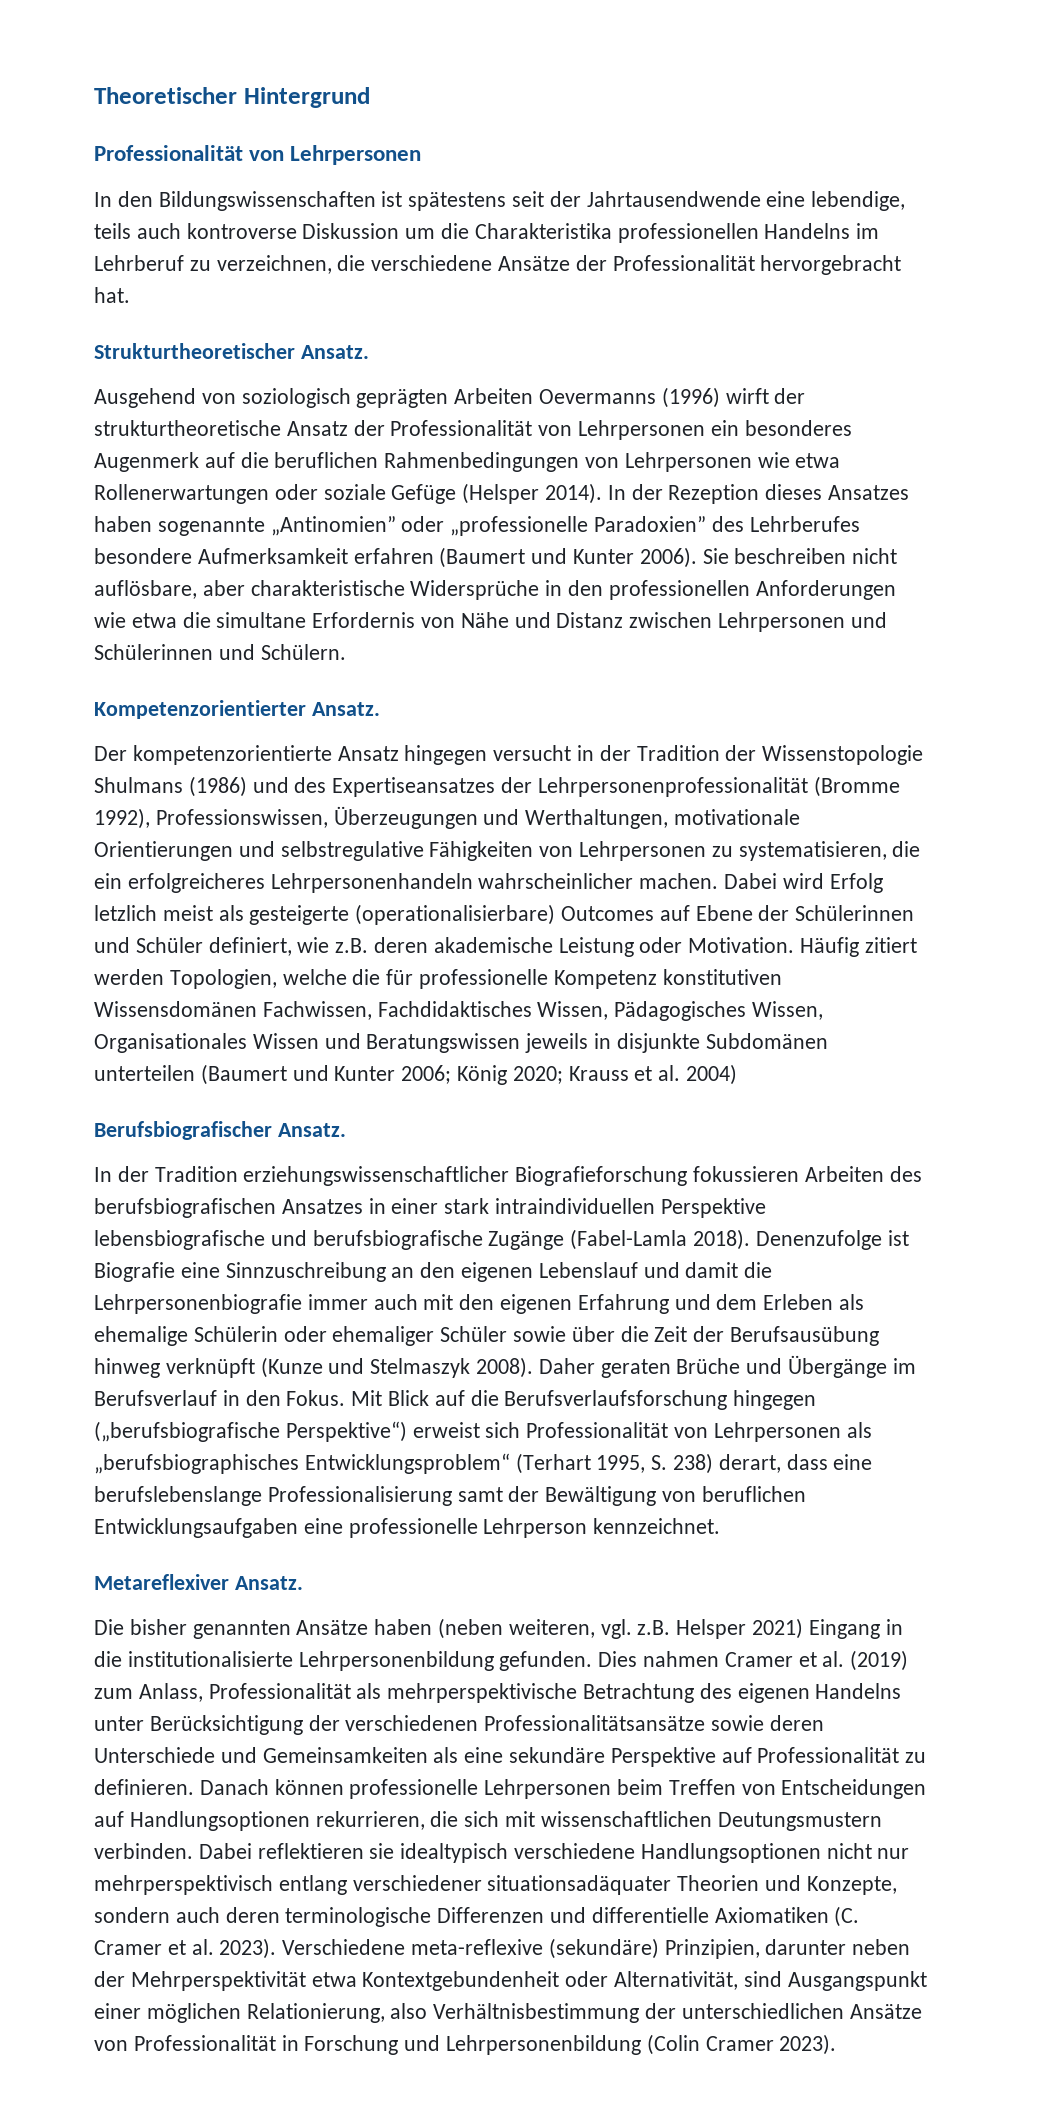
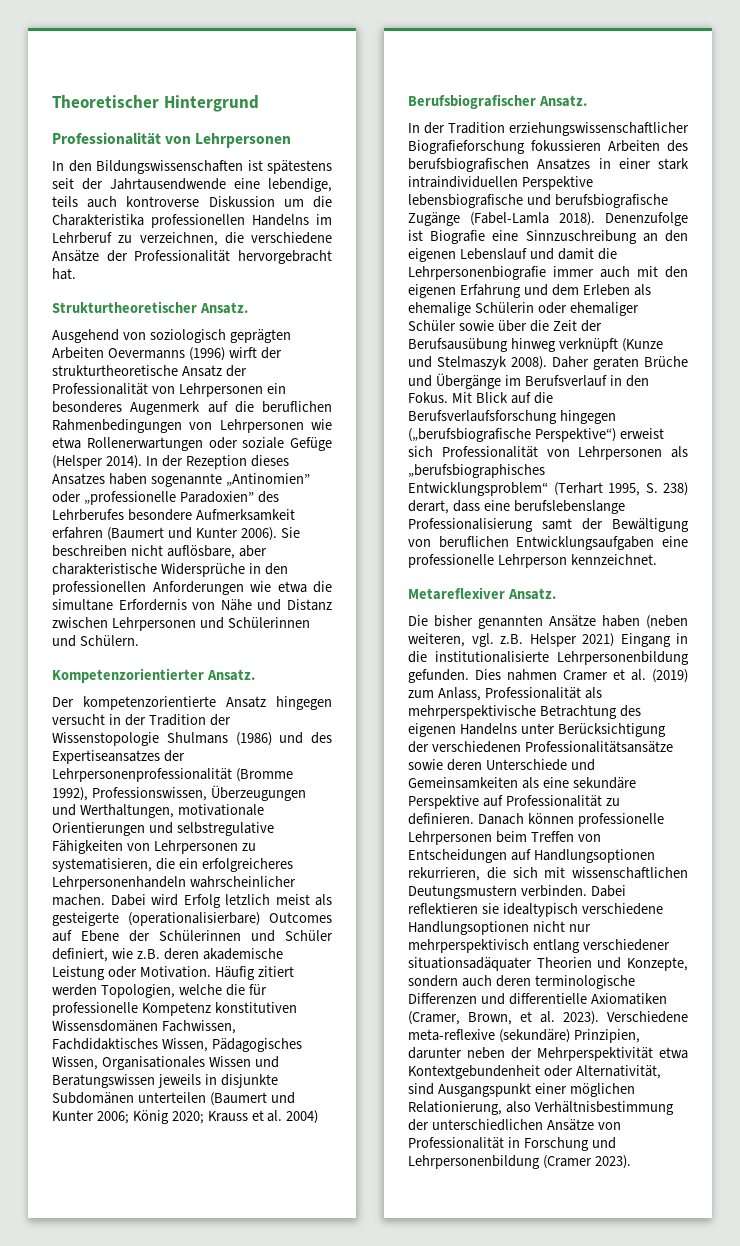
[834,1906,860,1927] [94,1940,162,1955] (C. Cramer -> [408,1011,512,1025] (Cramer, Brown,
[646,2034,774,2055] (Colin Cramer -> [542,1155,592,1169] (Cramer

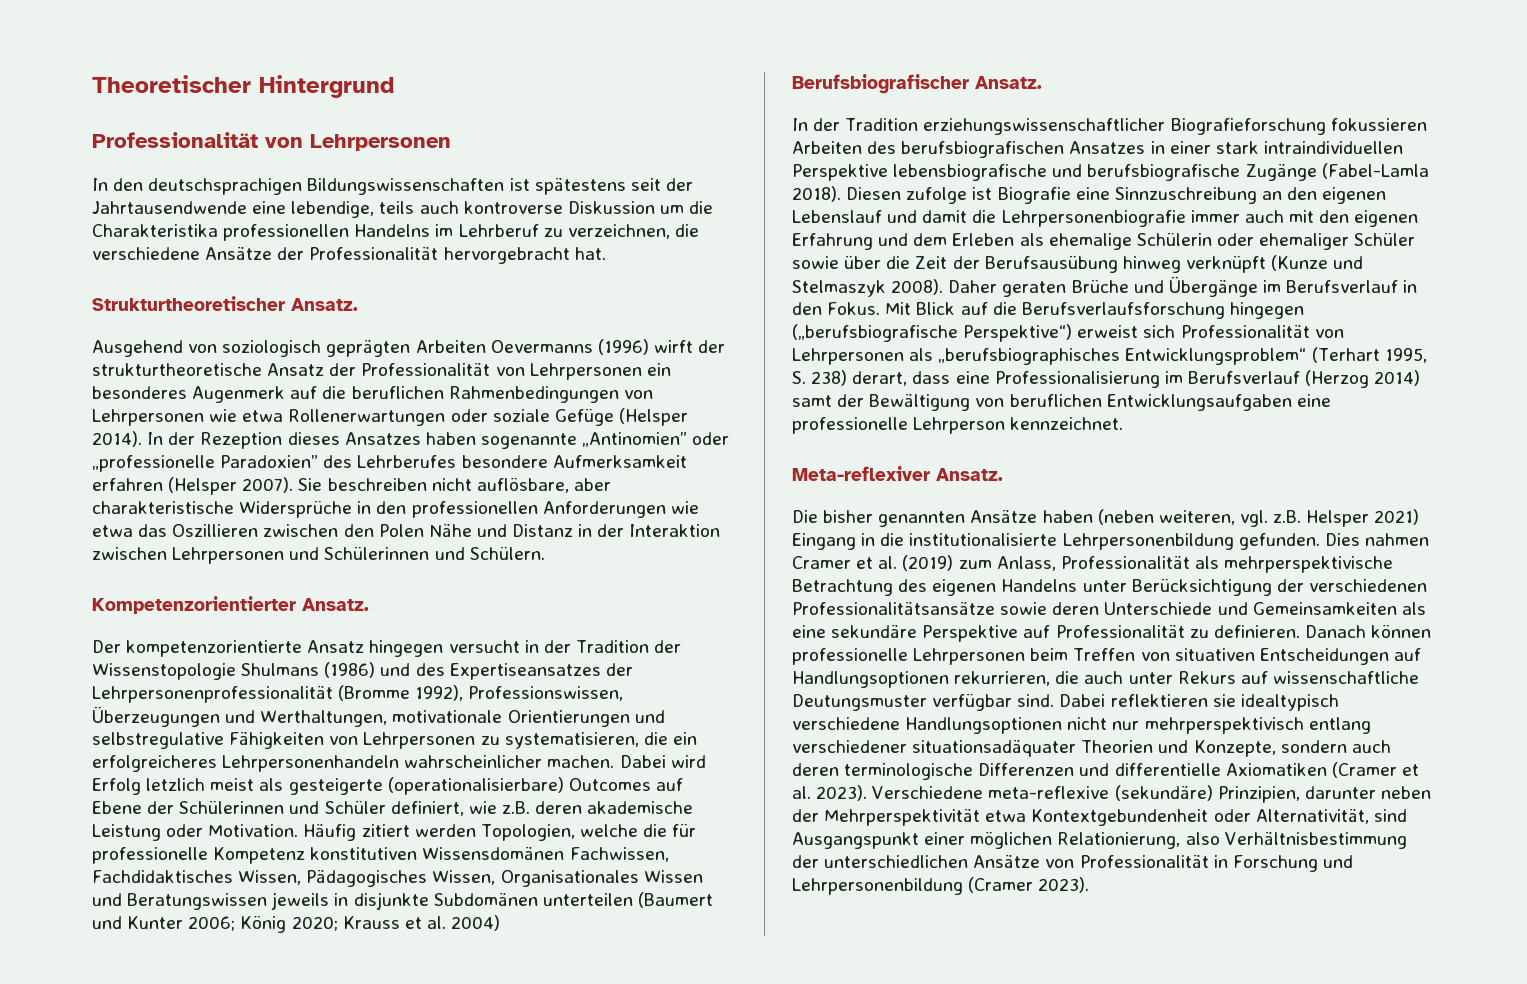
(92, 166) none -> [148,178,303,195] deutschsprachigen
[106,527,277,541] (Baumert und Kunter 2006). -> [168,477,294,495] (Helsper 2007).
[313,581,332,593] [52,599,332,611] die simultane Erfordernis von Nähe und Distanz -> [138,524,721,537] das Oszillieren zwischen den Polen Nähe und Distanz in der Interaktion
[605,212,688,226] Denenzufolge -> [846,187,968,204] Diesen zufolge
[513,500,625,514] [408,518,533,532] berufslebenslange Professionalisierung -> [994,370,1421,388] Professionalisierung im Berufsverlauf (Herzog 2014)
[408,587,505,600] Metareflexiver -> [792,466,930,481] Meta-reflexiver
(601, 838) none -> [1174,648,1255,661] situativen
[512,867,688,879] [408,885,587,899] sich mit wissenschaftlichen Deutungsmustern verbinden. -> [1084,671,1419,684] [792,694,1055,711] auch unter Rekurs auf wissenschaftliche Deutungsmuster verfügbar sind.
[408,1011,512,1025] (Cramer, Brown, -> [1331,762,1397,778] (Cramer

